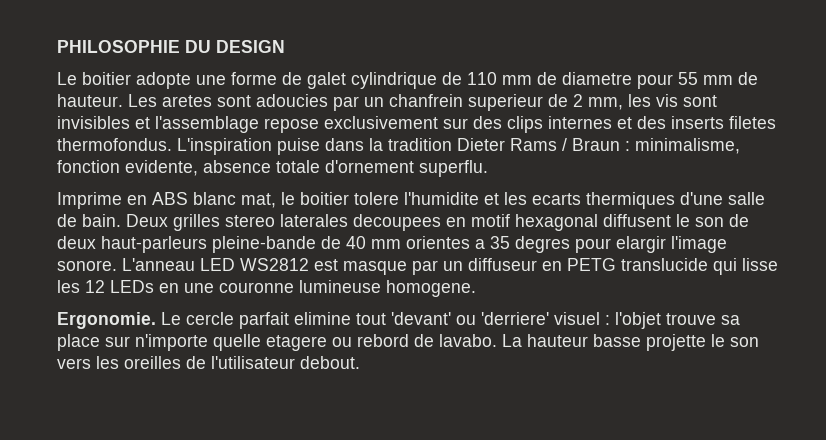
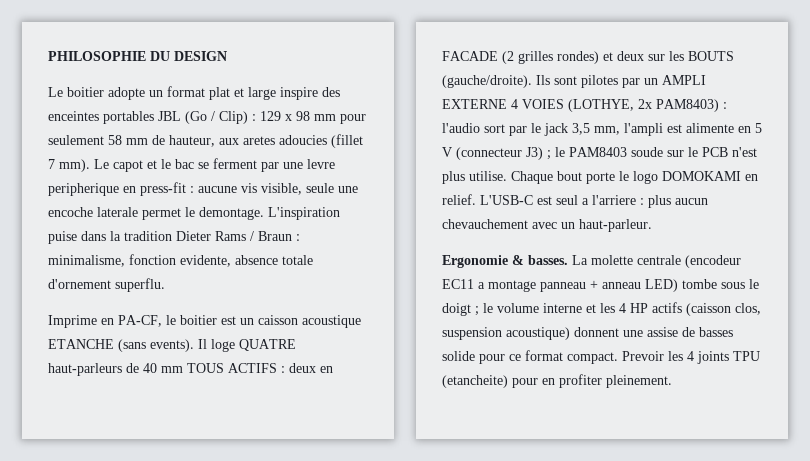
[196,72,758,89] [57,94,717,111] [57,116,776,133] [57,138,172,151] une forme de galet cylindrique de 110 mm de diametre pour 55 mm de hauteur. Les aretes sont adoucies par un chanfrein superieur de 2 mm, les vis sont invisibles et l'assemblage repose exclusivement sur des clips internes et des inserts filetes thermofondus. -> [149,86,340,100] [48,111,366,124] [48,134,363,148] [48,158,335,172] [48,182,358,196] [48,207,264,220] un format plat et large inspire des enceintes portables JBL (Go / Clip) : 129 x 98 mm pour seulement 58 mm de hauteur, aux aretes adoucies (fillet 7 mm). Le capot et le bac se ferment par une levre peripherique en press-fit : aucune vis visible, seule une encoche laterale permet le demontage.
[152,192,765,209] [57,214,749,231] [57,236,727,253] [57,258,778,275] [57,280,476,297] [57,312,740,329] [57,334,759,351] [57,356,360,369] ABS blanc mat, le boitier tolere l'humidite et les ecarts thermiques d'une salle de bain. Deux grilles stereo laterales decoupees en motif hexagonal diffusent le son de deux haut-parleurs pleine-bande de 40 mm orientes a 35 degres pour elargir l'image sonore. L'anneau LED WS2812 est masque par un diffuseur en PETG translucide qui lisse les 12 LEDs en une couronne lumineuse homogene. // Ergonomie. Le cercle parfait elimine tout 'devant' ou 'derriere' visuel : l'objet trouve sa place sur n'importe quelle etagere ou rebord de lavabo. La hauteur basse projette le son vers les oreilles de l'utilisateur debout. -> [118,315,361,328] [48,339,296,352] [48,363,333,376] [442,51,734,64] [442,75,706,88] [442,99,727,112] [442,123,762,136] [442,147,757,160] [442,171,758,184] [442,194,708,208] [442,219,652,232] [442,255,741,268] [442,279,759,292] [442,302,761,316] [442,327,733,340] [442,350,760,364] [442,374,672,388] PA-CF, le boitier est un caisson acoustique ETANCHE (sans events). Il loge QUATRE haut-parleurs de 40 mm TOUS ACTIFS : deux en FACADE (2 grilles rondes) et deux sur les BOUTS (gauche/droite). Ils sont pilotes par un AMPLI EXTERNE 4 VOIES (LOTHYE, 2x PAM8403) : l'audio sort par le jack 3,5 mm, l'ampli est alimente en 5 V (connecteur J3) ; le PAM8403 soude sur le PCB n'est plus utilise. Chaque bout porte le logo DOMOKAMI en relief. L'USB-C est seul a l'arriere : plus aucun chevauchement avec un haut-parleur. // Ergonomie & basses. La molette centrale (encodeur EC11 a montage panneau + anneau LED) tombe sous le doigt ; le volume interne et les 4 HP actifs (caisson clos, suspension acoustique) donnent une assise de basses solide pour ce format compact. Prevoir les 4 joints TPU (etancheite) pour en profiter pleinement.

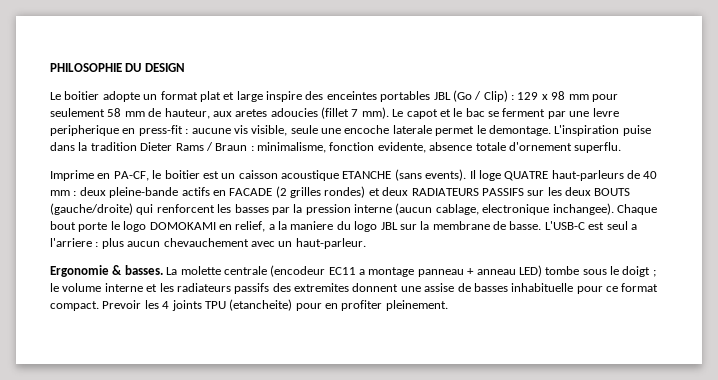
[187,363,316,373] TOUS ACTIFS : deux -> [73,187,210,198] : deux pleine-bande actifs
[648,51,734,61] [442,75,706,88] [442,99,727,112] [442,123,762,136] [442,147,757,160] [442,171,507,184] sur les BOUTS (gauche/droite). Ils sont pilotes par un AMPLI EXTERNE 4 VOIES (LOTHYE, 2x PAM8403) : l'audio sort par le jack 3,5 mm, l'ampli est alimente en 5 V (connecteur J3) ; le PAM8403 soude sur le PCB n'est plus utilise. -> [411,187,631,196] [50,203,614,215] RADIATEURS PASSIFS sur les deux BOUTS (gauche/droite) qui renforcent les basses par la pression interne (aucun cablage, electronique inchangee).
[442,194,476,205] relief. -> [235,221,542,232] relief, a la maniere du logo JBL sur la membrane de basse.
[619,302,761,316] [442,327,570,340] 4 HP actifs (caisson clos, suspension acoustique) -> [176,283,349,294] radiateurs passifs des extremites
[442,351,475,361] solide -> [511,283,574,292] inhabituelle

